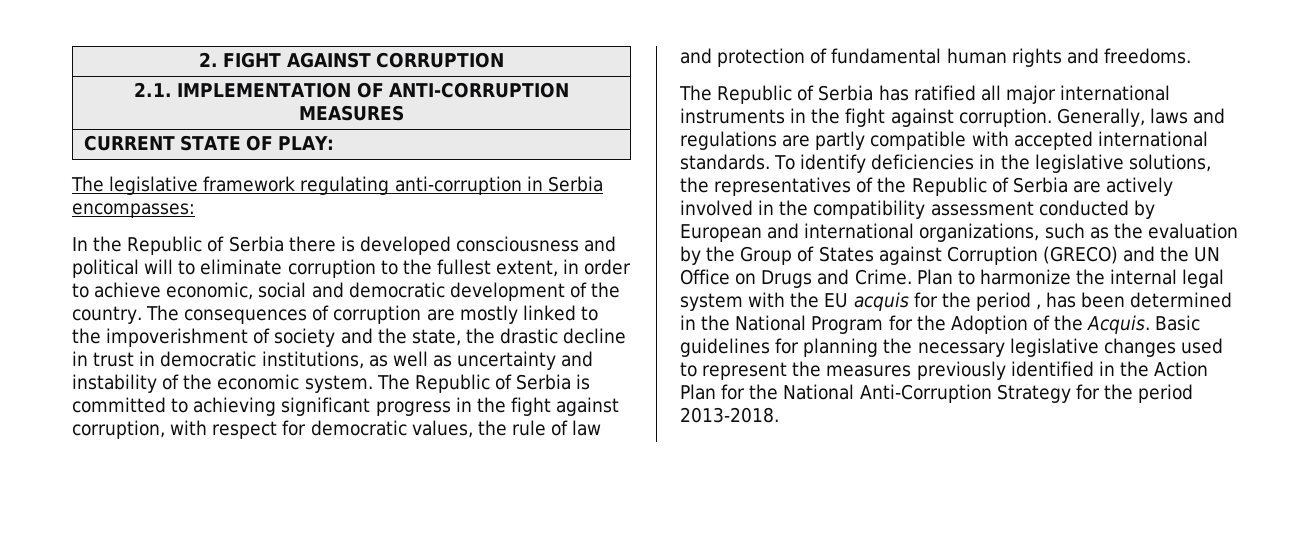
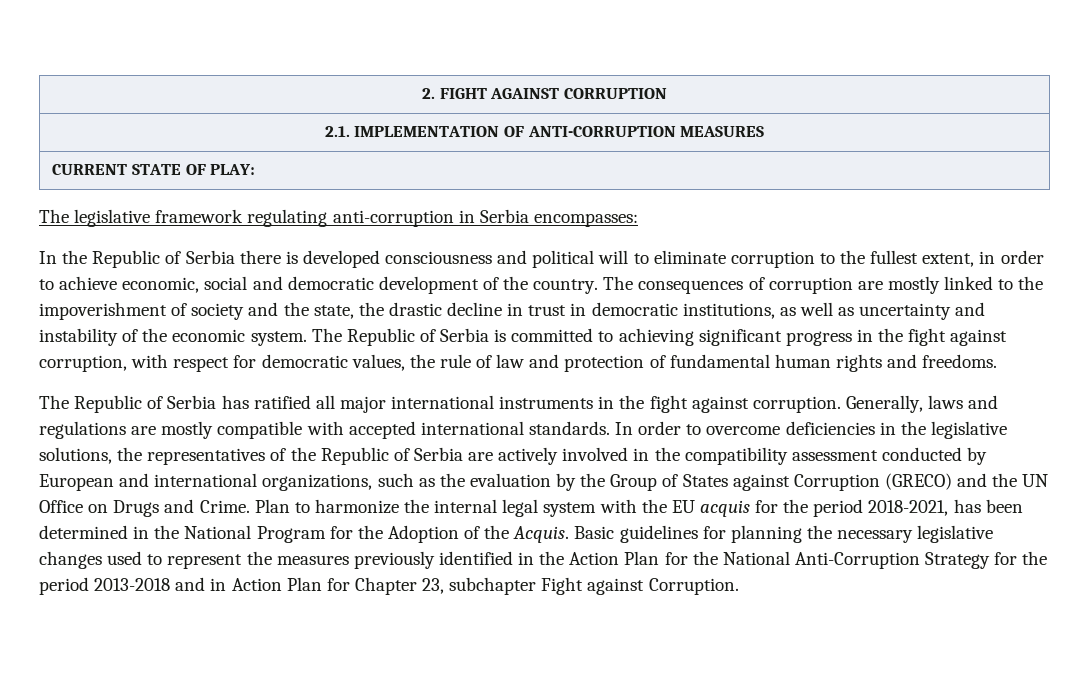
[815,131,866,150] partly -> [161,421,214,439] mostly
[774,154,867,173] To identify -> [615,421,781,435] In order to overcome
[1036,304,1042,310] , -> [868,500,949,516] 2018-2021,
[680,407,779,423] 2013-2018. -> [94,577,739,595] 2013-2018 and in Action Plan for Chapter 23, subchapter Fight against Corruption.

